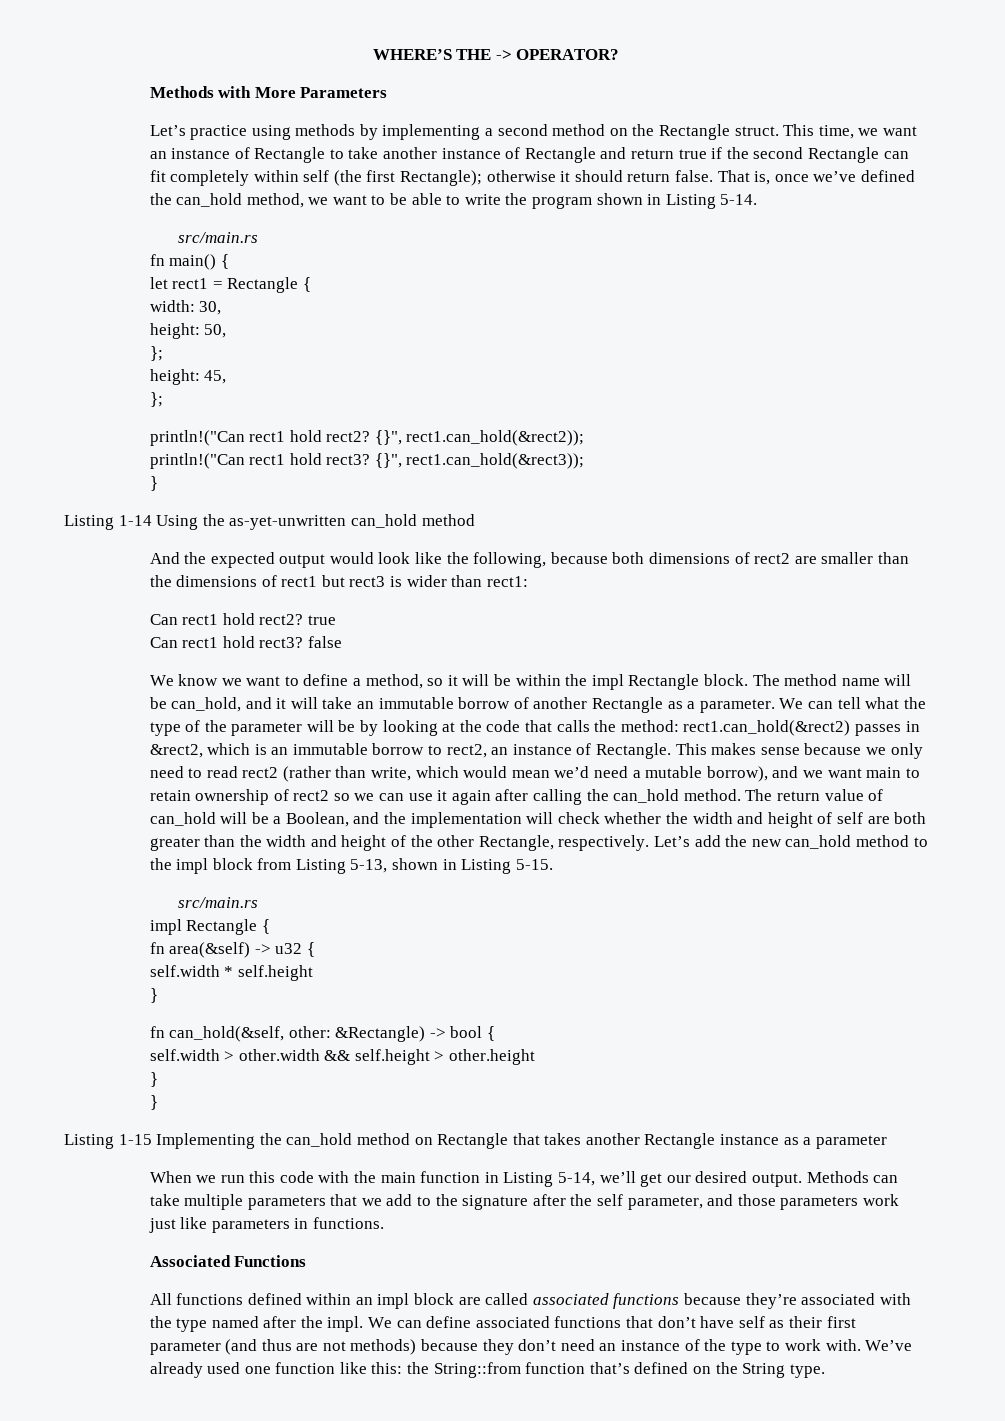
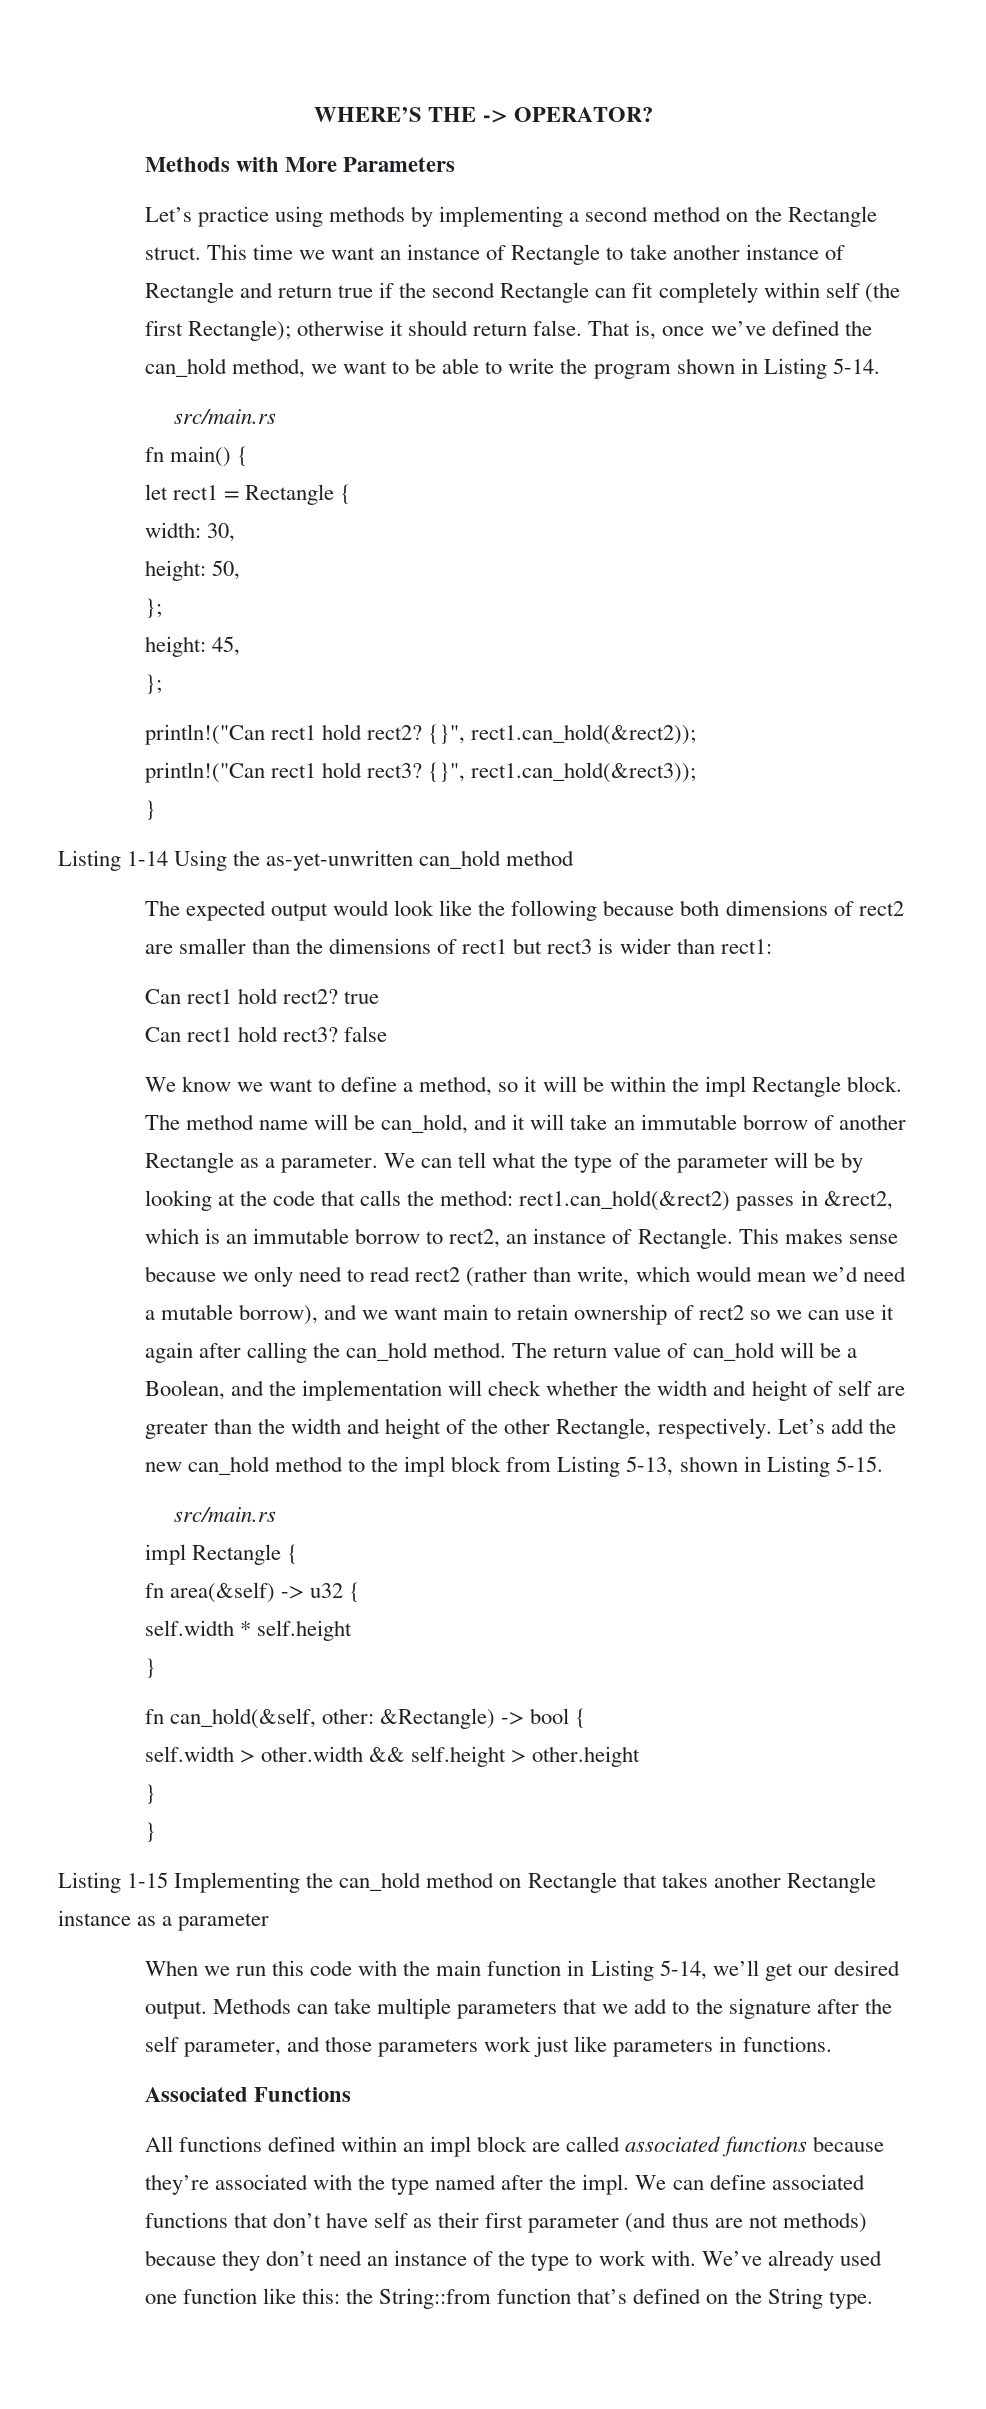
[818,125,854,139] time, -> [252,244,293,260] time
[149,552,207,564] And the -> [144,900,180,916] The
[473,552,547,568] following, -> [511,900,598,921] following
[894,812,927,824] both -> (905, 1391) none

